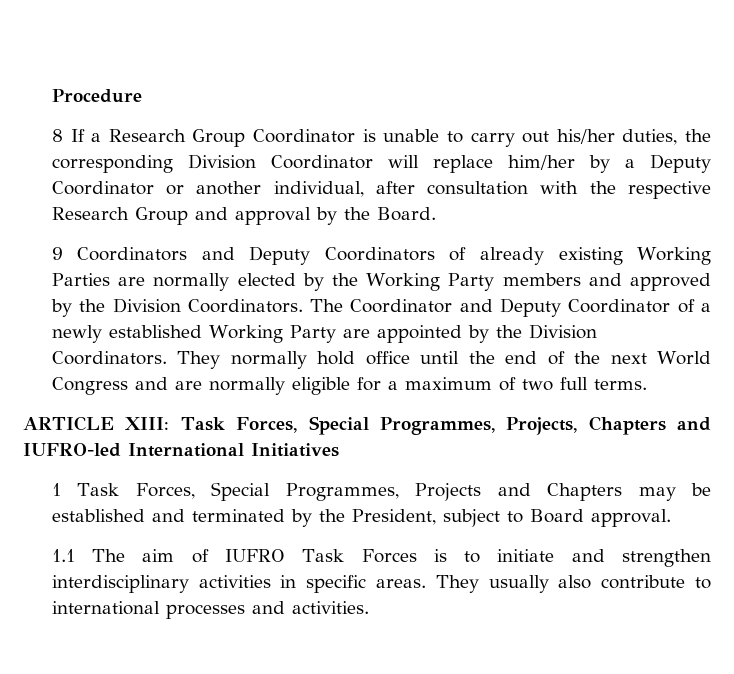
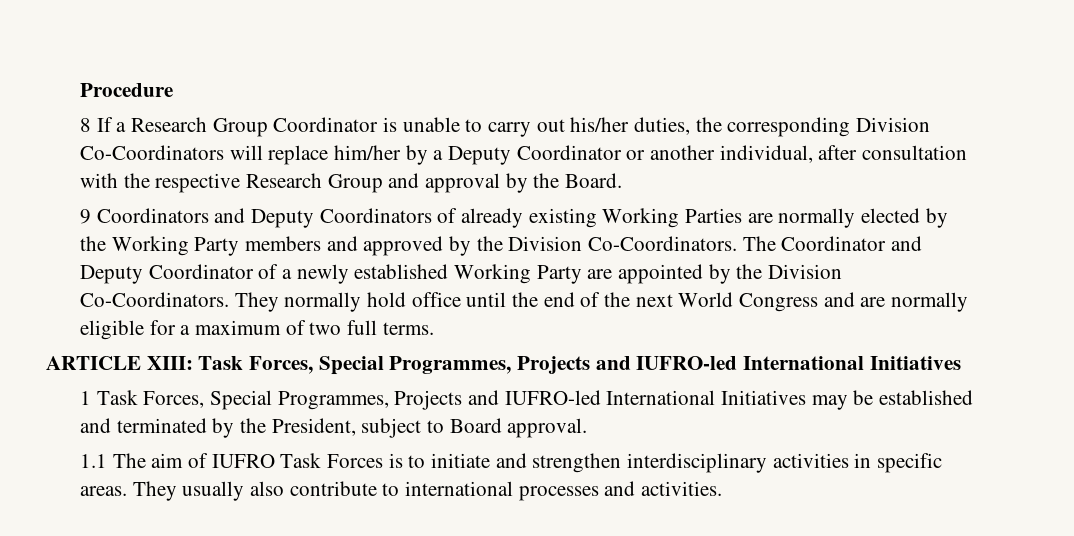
[270,155,373,169] Coordinator -> [79,145,224,160] Co-Coordinators
[187,299,303,313] Coordinators. -> [587,236,737,251] Co-Coordinators.
[51,351,167,365] Coordinators. -> [79,292,229,307] Co-Coordinators.
[506,416,666,435] Projects, Chapters -> [517,356,591,374] Projects
[547,483,623,501] Chapters -> [504,390,806,405] IUFRO-led International Initiatives

